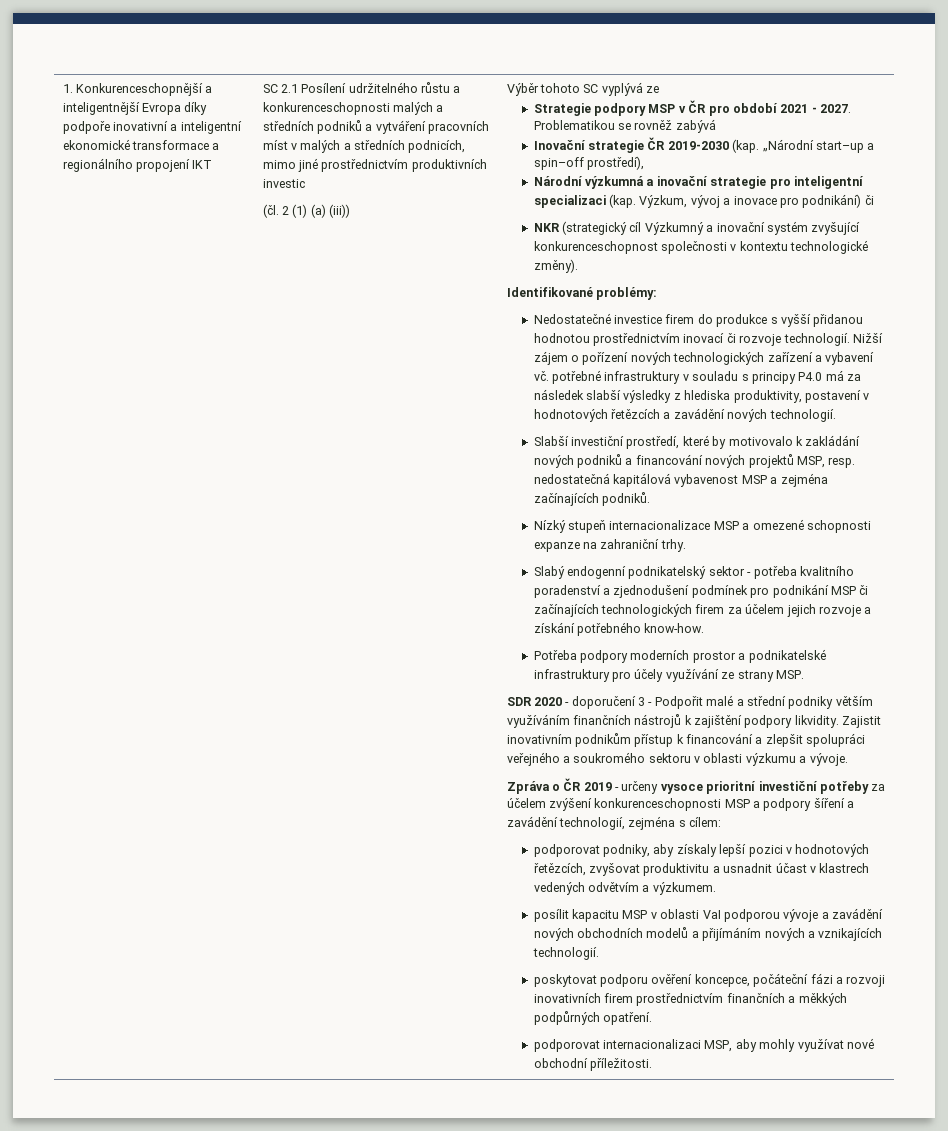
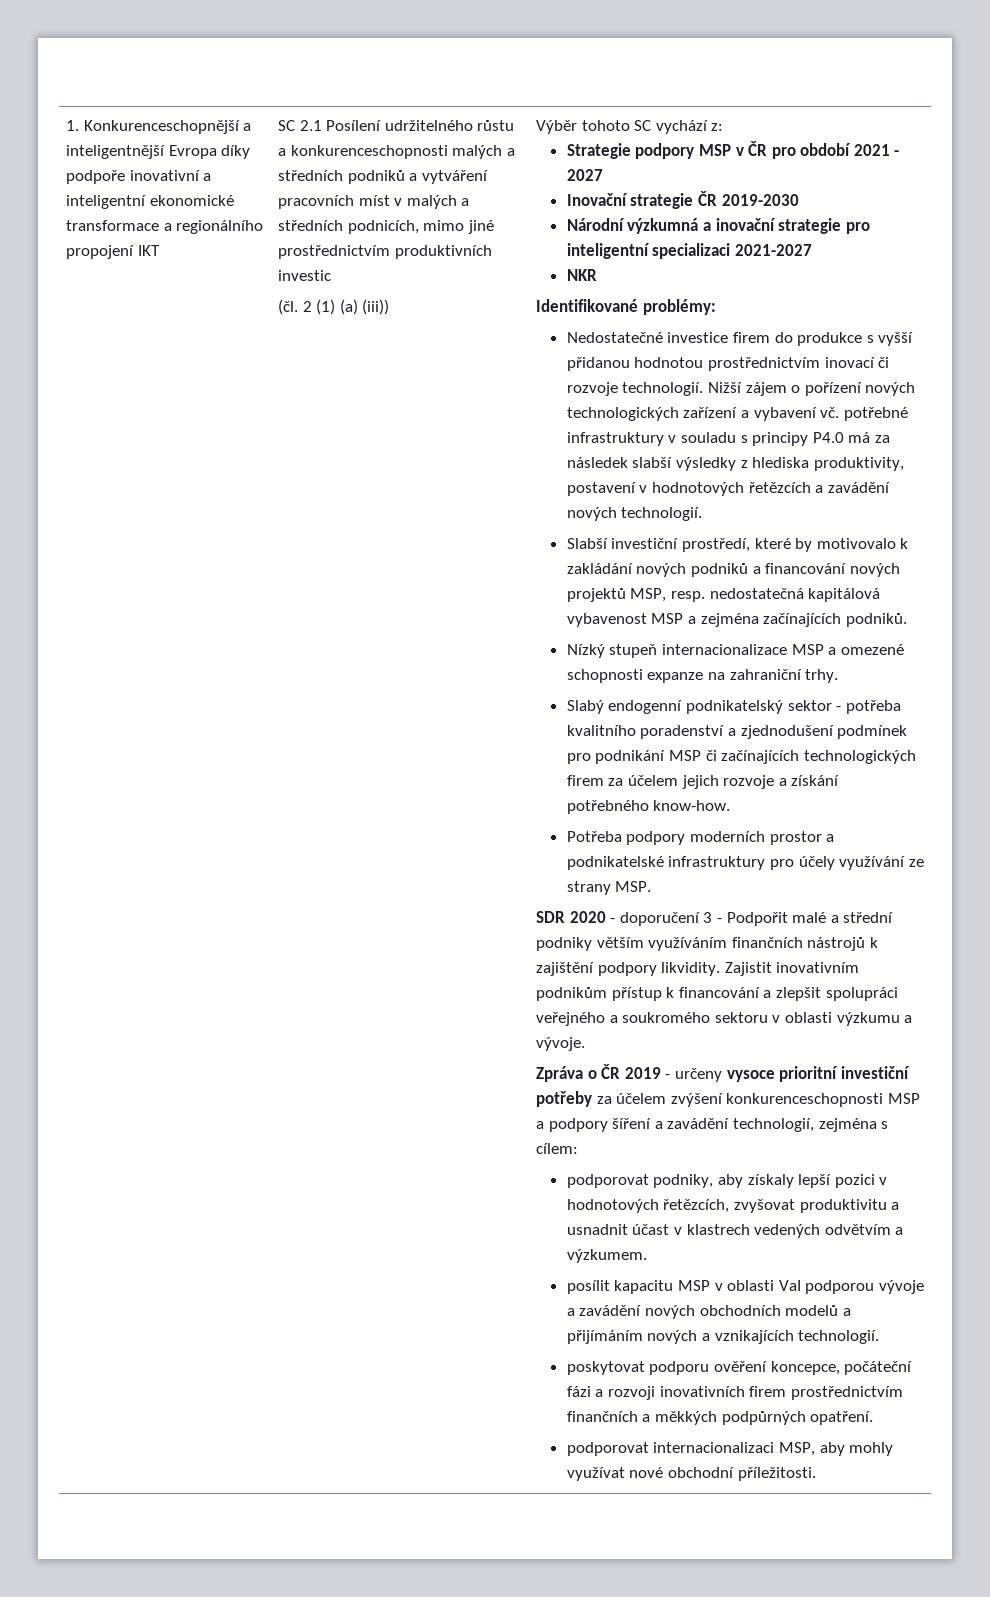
[601,82,660,96] vyplývá ze -> [655,120,724,134] vychází z:
[820,104,852,113] [533,119,716,133] 2027. Problematikou se rovněž zabývá -> [566,169,603,181] 2027
[732,139,875,153] [533,156,645,170] (kap. „Národní start–up a spin–off prostředí), -> (799, 200) none
[609,194,874,208] [533,221,861,235] [533,240,869,254] [533,259,578,273] (kap. Výzkum, vývoj a inovace pro podnikání) či // NKR (strategický cíl Výzkumný a inovační systém zvyšující konkurenceschopnost společnosti v kontextu technologické změny). -> [734,244,812,256] [566,269,597,281] 2021-2027 // NKR

